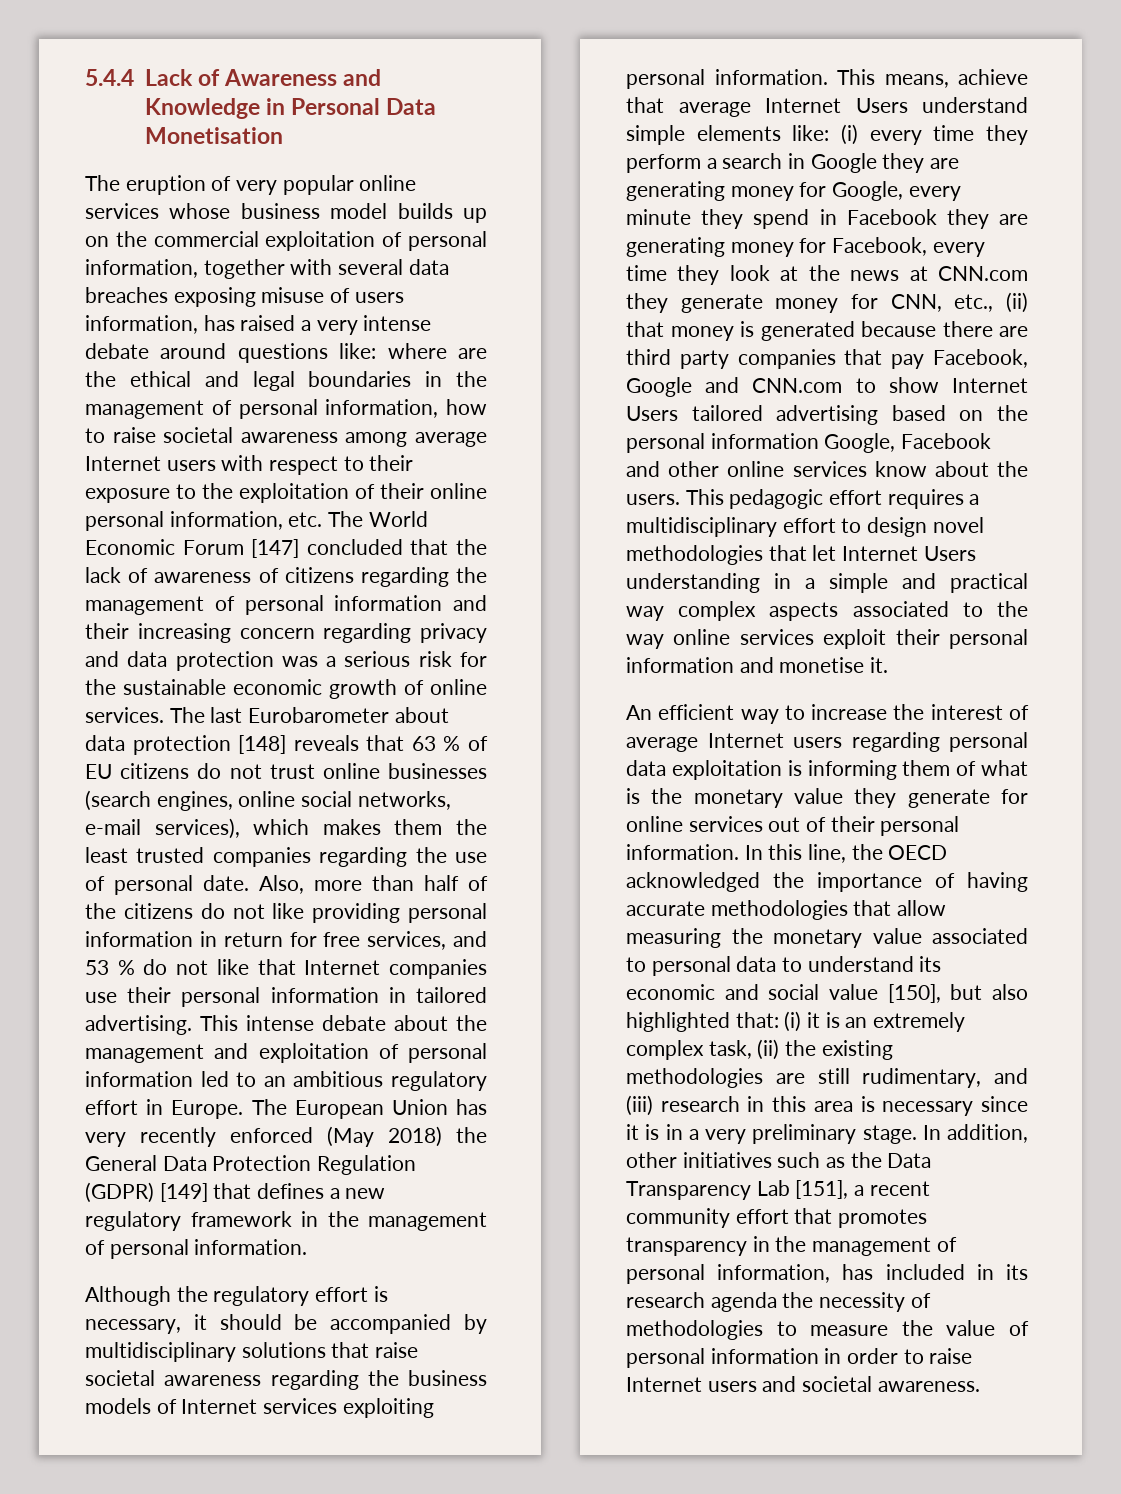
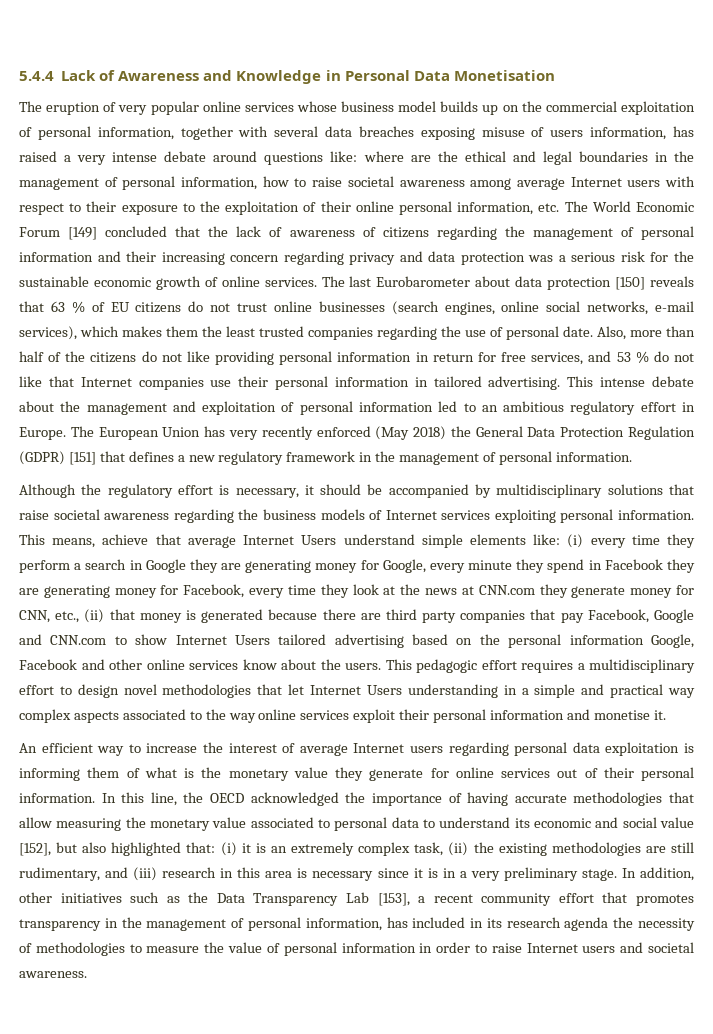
[251,539,300,558] [147] -> [68,227,98,240] [149]
[238,735,287,754] [148] -> [615,277,646,290] [150]
[159,1183,208,1202] [149] -> [68,452,96,465] [151]
[887,984,941,1003] [150], -> [19,843,51,856] [152],
[795,1180,849,1199] [151], -> [377,893,410,906] [153],

